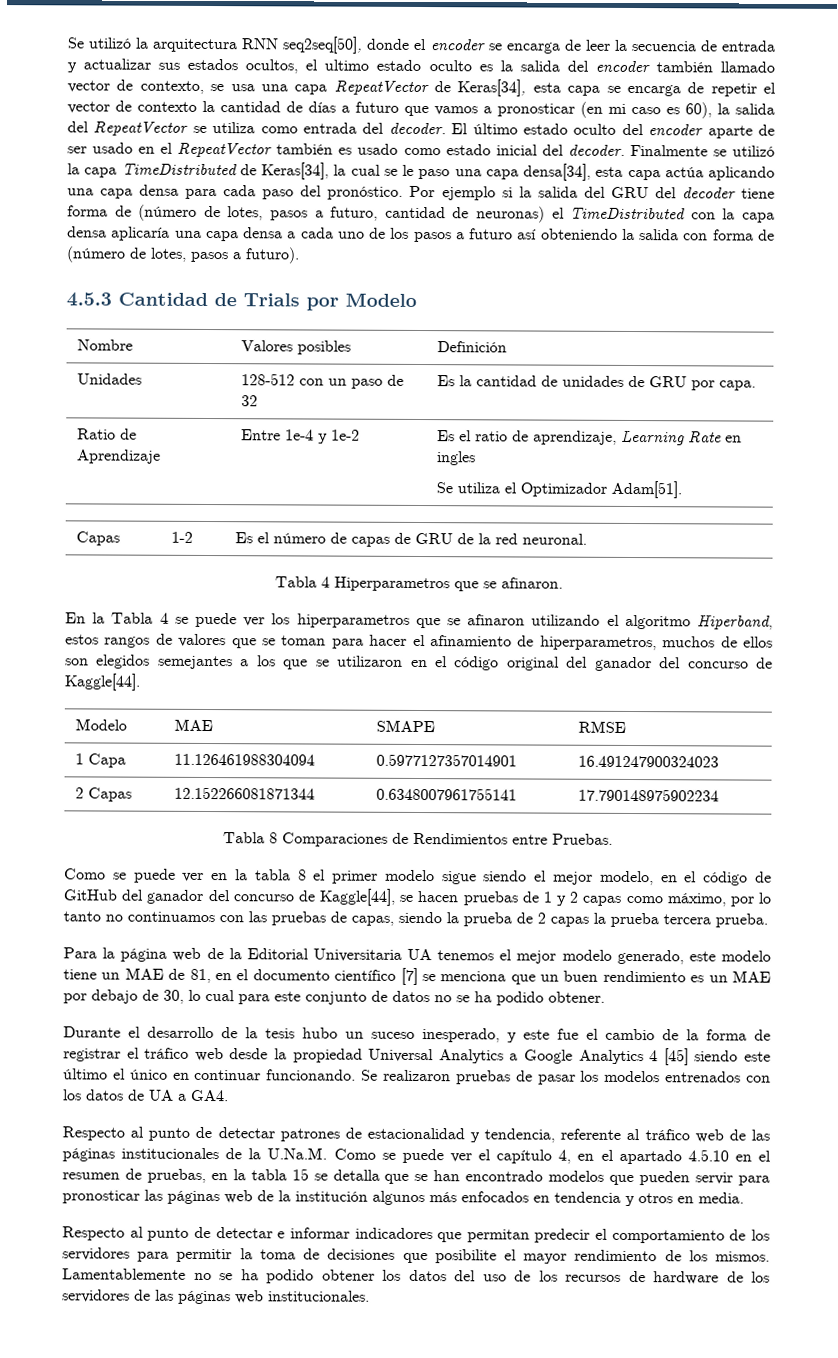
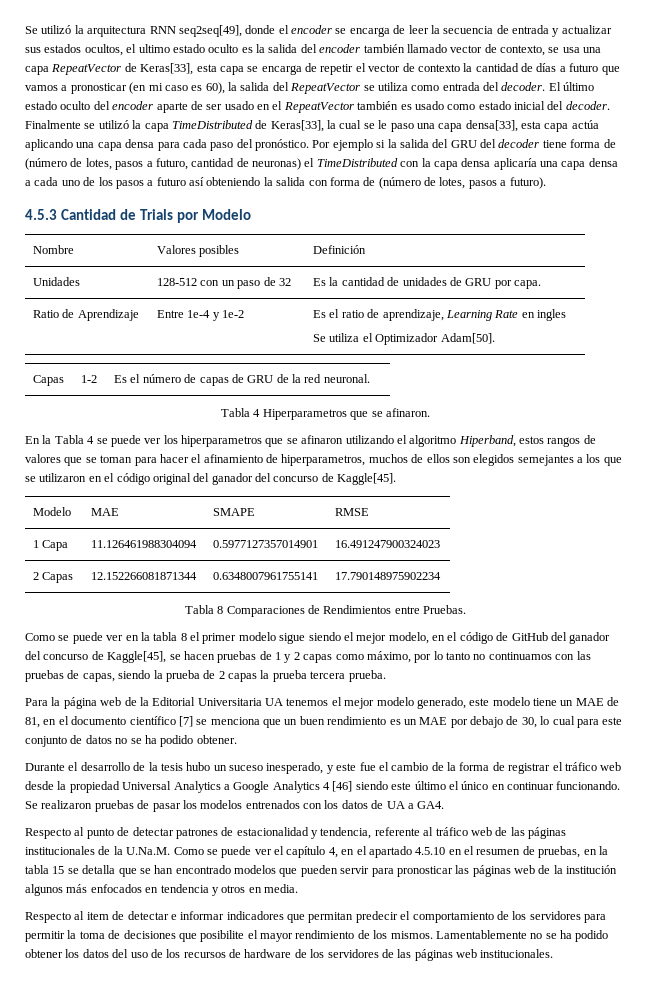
[282,36,364,54] seq2seq[50], -> [178,25,242,37] seq2seq[49],
[457,79,527,97] Keras[34], -> [140,63,194,75] Keras[33],
[261,162,329,180] Keras[34], -> [270,120,324,132] Keras[33],
[523,163,591,181] densa[34], -> [465,120,518,132] densa[33],
[611,480,683,499] Adam[51]. -> [440,333,495,344] Adam[50].
[64,673,141,691] Kaggle[44]. -> [337,473,397,485] Kaggle[45].
[318,888,396,906] Kaggle[44], -> [107,651,167,663] Kaggle[45],
[663,1048,689,1066] [45] -> [332,781,353,792] [46]
[147,1227,190,1241] punto -> [86,912,109,920] item

